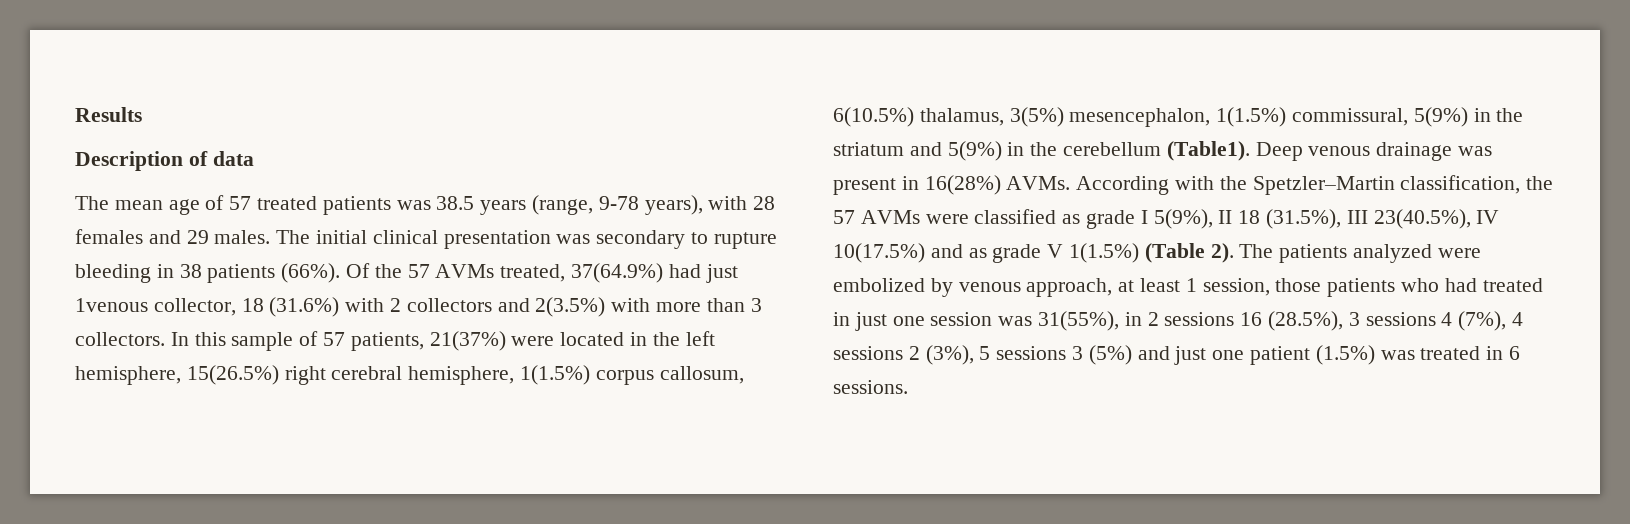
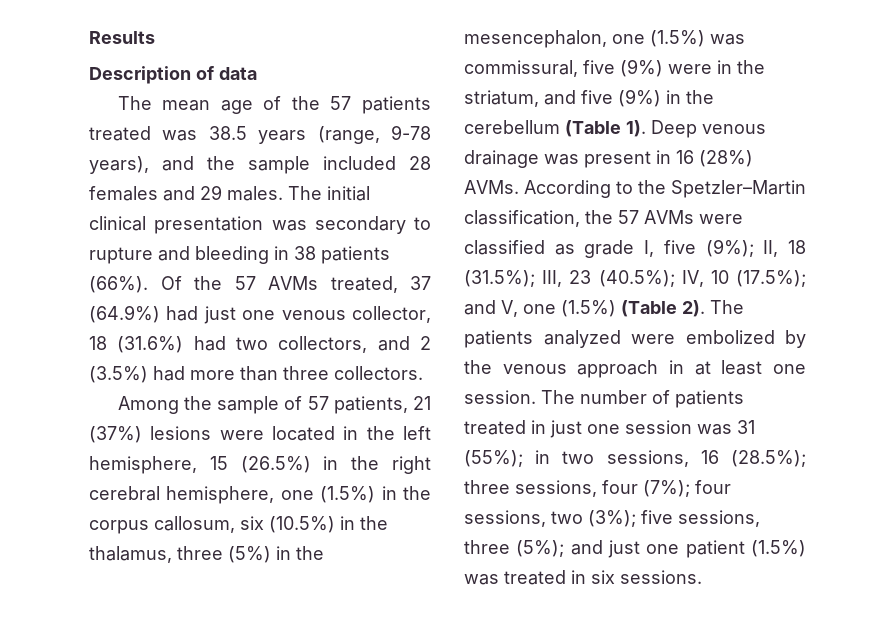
[229,196,391,215] 57 treated patients -> [291,96,431,114] [89,126,151,141] the 57 patients treated
[708,196,748,210] with -> [162,156,396,174] and the sample included
(777, 240) none -> [158,246,190,261] and
[571,263,738,283] [75,297,651,317] 37(64.9%) had just 1venous collector, 18 (31.6%) with 2 collectors and 2(3.5%) with -> [410,276,431,290] [89,305,431,324] [89,336,431,353] [89,366,185,383] 37 (64.9%) had just one venous collector, 18 (31.6%) had two collectors, and 2 (3.5%) had
[750,298,762,312] 3 -> [283,366,329,380] three
[170,332,226,346] In this -> [117,396,212,414] // Among the
[429,331,506,351] 21(37%) -> [413,396,432,410] [89,426,212,443] 21 (37%) lesions
[186,365,744,385] [833,107,1524,127] [833,141,1002,161] 15(26.5%) right cerebral hemisphere, 1(1.5%) corpus callosum, 6(10.5%) thalamus, 3(5%) mesencephalon, 1(1.5%) commissural, 5(9%) in the striatum and 5(9%) -> [209,456,432,474] [89,486,431,504] [89,516,388,534] [89,546,324,563] [464,30,745,48] [464,59,765,77] [464,89,661,107] 15 (26.5%) in the right cerebral hemisphere, one (1.5%) in the corpus callosum, six (10.5%) in the thalamus, three (5%) in the mesencephalon, one (1.5%) was commissural, five (9%) were in the striatum, and five (9%)
[1166,141,1250,161] (Table1). -> [565,120,646,137] (Table 1).
[924,175,1001,195] 16(28%) -> [676,150,753,167] 16 (28%)
[1175,176,1215,190] with -> [616,181,633,194] to
[1140,209,1500,229] [833,243,1140,263] I 5(9%), II 18 (31.5%), III 23(40.5%), IV 10(17.5%) and as grade V 1(1.5%) -> [644,239,806,257] [464,270,806,287] [464,300,616,317] I, five (9%); II, 18 (31.5%); III, 23 (40.5%); IV, 10 (17.5%); and V, one (1.5%)
[958,278,1477,297] venous approach, at least 1 session, those patients who had -> [464,360,806,378] [464,390,744,408] the venous approach in at least one session. The number of patients
[1038,311,1524,331] [833,345,1132,365] 31(55%), in 2 sessions 16 (28.5%), 3 sessions 4 (7%), 4 sessions 2 (3%), 5 sessions 3 (5%) -> [737,420,755,434] [464,450,806,467] [464,480,731,497] [464,510,760,527] [464,540,565,557] 31 (55%); in two sessions, 16 (28.5%); three sessions, four (7%); four sessions, two (3%); five sessions, three (5%);
[1509,346,1521,360] 6 -> [591,570,615,584] six

